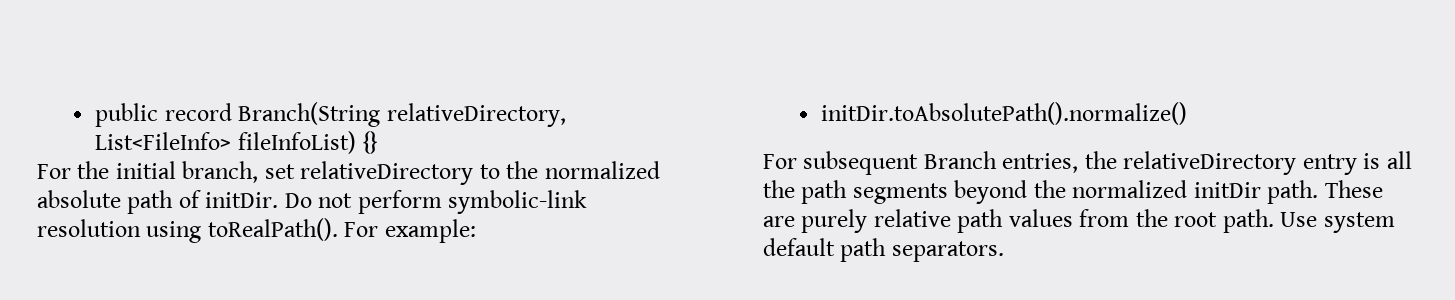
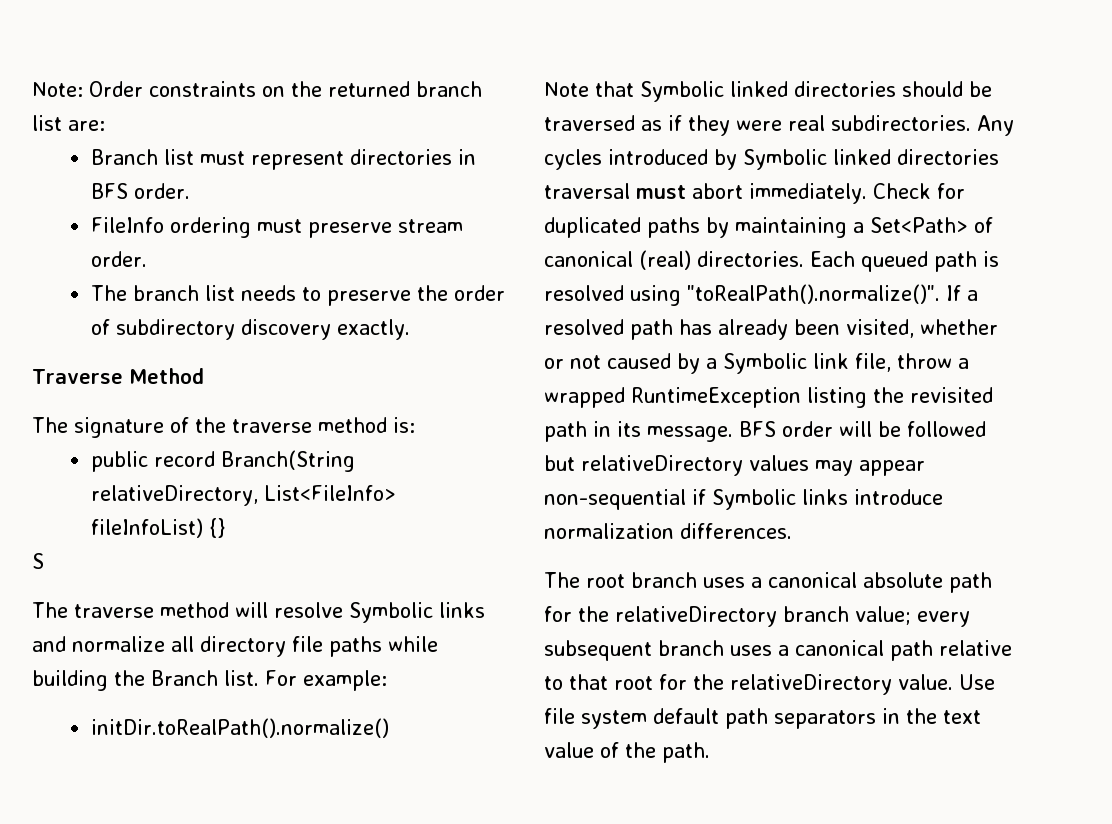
(95, 115) none -> [32,81,482,97] [32,115,105,131] [91,149,477,170] [91,183,191,199] [91,217,464,238] [91,251,148,267] [91,285,506,306] [91,319,411,340] [32,368,204,384] [32,417,415,438] Note: Order constraints on the returned branch list are: // Branch list must represent directories in BFS order. // FileInfo ordering must preserve stream order. // The branch list needs to preserve the order of subdirectory discovery exactly. // Traverse Method // The signature of the traverse method is: //
[37,161,660,185] [37,190,588,214] [37,218,476,243] [821,102,1188,125] [763,151,1412,175] [763,180,1383,204] [763,209,1395,233] [763,238,1004,262] For the initial branch, set relativeDirectory to the normalized absolute path of initDir. Do not perform symbolic-link resolution using toRealPath(). For example: // initDir.toAbsolutePath().normalize() // For subsequent Branch entries, the relativeDirectory entry is all the path segments beyond the normalized initDir path. These are purely relative path values from the root path. Use system default path separators. -> [32,553,44,569] [32,602,485,623] [32,636,438,657] [32,670,387,691] [91,718,390,738] [544,81,992,102] [544,115,1014,136] [544,149,999,170] [544,183,965,204] [544,217,993,238] [544,250,999,272] [544,284,978,306] [544,319,998,340] [544,353,969,374] [544,387,993,408] [544,421,986,442] [544,455,925,476] [544,489,943,510] [544,523,792,539] [544,572,992,593] [544,606,970,627] [544,640,1012,661] [544,674,995,695] [544,708,981,729] [544,742,710,763] S // The traverse method will resolve Symbolic links and normalize all directory file paths while building the Branch list. For example: // initDir.toRealPath().normalize() // Note that Symbolic linked directories should be traversed as if they were real subdirectories. Any cycles introduced by Symbolic linked directories traversal must abort immediately. Check for duplicated paths by maintaining a Set<Path> of canonical (real) directories. Each queued path is resolved using "toRealPath().normalize()". If a resolved path has already been visited, whether or not caused by a Symbolic link file, throw a wrapped RuntimeException listing the revisited path in its message. BFS order will be followed but relativeDirectory values may appear non-sequential if Symbolic links introduce normalization differences. // The root branch uses a canonical absolute path for the relativeDirectory branch value; every subsequent branch uses a canonical path relative to that root for the relativeDirectory value. Use file system default path separators in the text value of the path.

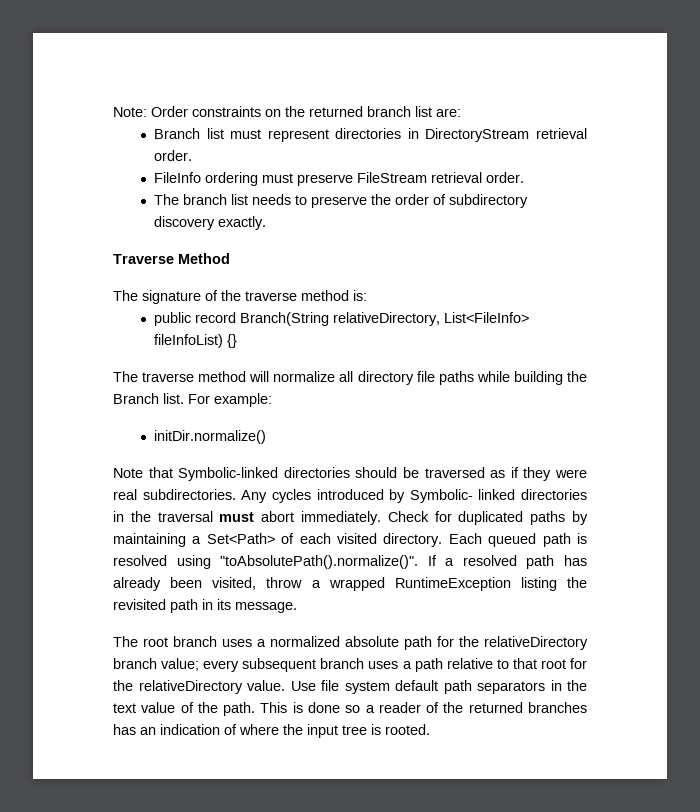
[91,183,129,199] BFS -> [425,128,587,142] DirectoryStream retrieval
[398,219,464,233] stream -> [357,172,483,183] FileStream retrieval
[32,553,44,569] // S -> (238, 341) none
[274,602,485,623] [32,636,66,652] resolve Symbolic links and -> (270, 376) none
[91,718,390,738] initDir.toRealPath().normalize() -> [154,430,267,444] initDir.normalize()
[640,81,788,102] Symbolic linked -> [178,467,279,481] Symbolic-linked
[743,149,999,170] Symbolic linked directories -> [409,489,587,503] [113,511,151,522] Symbolic- linked directories in the
[544,250,804,270] canonical (real) directories. -> [299,533,443,547] each visited directory.
[687,284,940,304] "toRealPath().normalize()". -> [220,555,419,569] "toAbsolutePath().normalize()".
[920,319,998,335] [544,353,891,374] whether or not caused by a Symbolic link file, -> (257, 583) none
[739,421,986,437] [544,455,925,476] [544,489,943,510] [544,523,792,539] BFS order will be followed but relativeDirectory values may appear non-sequential if Symbolic links introduce normalization differences. -> (297, 607) none
[768,572,857,588] canonical -> [270,636,340,647] normalized
[795,640,884,656] canonical -> (412, 665) none
(710, 752) none -> [260,702,587,713] [113,724,430,738] This is done so a reader of the returned branches has an indication of where the input tree is rooted.

